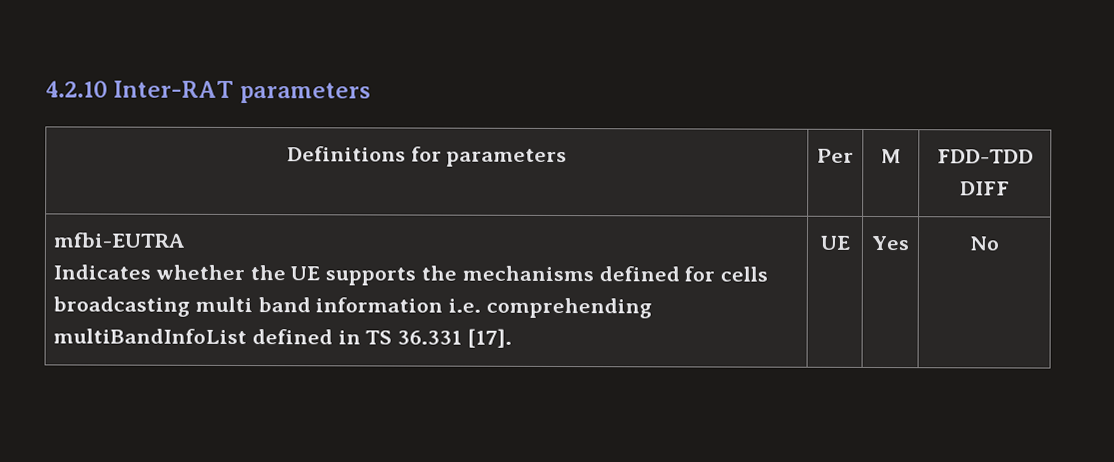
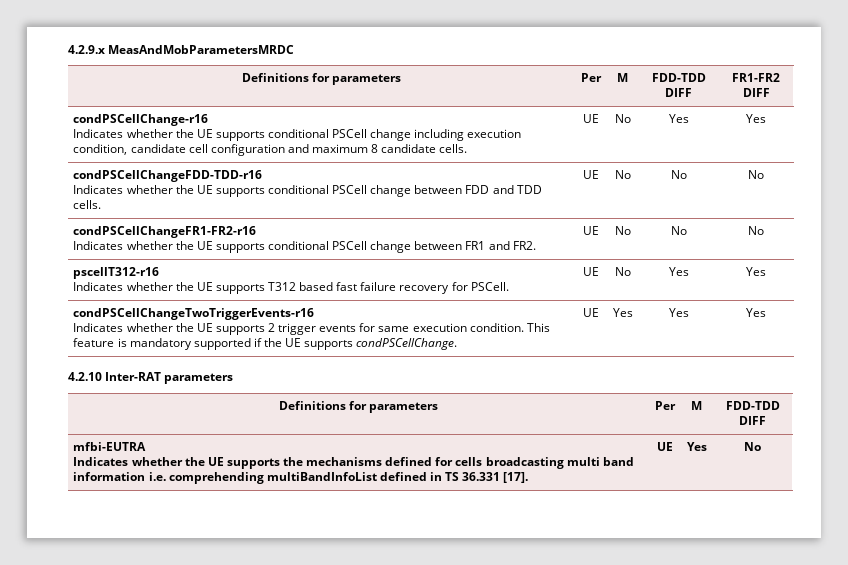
(45, 89) none -> [68,45,295,54] [241,73,402,85] [580,73,602,82] [617,73,628,82] [651,73,706,82] [665,88,692,97] [732,73,780,82] [742,88,770,97] [73,114,209,126] [73,129,522,141] [73,144,468,156] [582,114,599,123] [614,114,631,123] [668,114,689,123] [746,114,766,123] [73,170,263,182] [73,185,542,197] [73,200,102,209] [582,170,599,179] [614,170,631,179] [670,170,687,179] [748,170,764,179] [73,226,257,238] [73,241,536,253] [582,226,599,235] [614,226,631,235] [670,226,687,235] [748,226,764,235] [73,267,160,279] [73,282,509,294] [582,267,599,276] [614,267,631,276] [668,267,689,276] [746,267,766,276] [73,308,315,320] [73,323,550,335] [73,338,458,350] [582,308,599,317] [612,308,633,317] [668,308,689,317] [746,308,766,317] 4.2.9.x MeasAndMobParametersMRDC // Definitions for parameters | Per | M | FDD-TDD DIFF | FR1-FR2 DIFF // condPSCellChange-r16 // Indicates whether the UE supports conditional PSCell change including execution condition, candidate cell configuration and maximum 8 candidate cells. | UE | No | Yes | Yes // condPSCellChangeFDD-TDD-r16 // Indicates whether the UE supports conditional PSCell change between FDD and TDD cells. | UE | No | No | No // condPSCellChangeFR1-FR2-r16 // Indicates whether the UE supports conditional PSCell change between FR1 and FR2. | UE | No | No | No // pscellT312-r16 // Indicates whether the UE supports T312 based fast failure recovery for PSCell. | UE | No | Yes | Yes // condPSCellChangeTwoTriggerEvents-r16 // Indicates whether the UE supports 2 trigger events for same execution condition. This feature is mandatory supported if the UE supports condPSCellChange. | UE | Yes | Yes | Yes //

